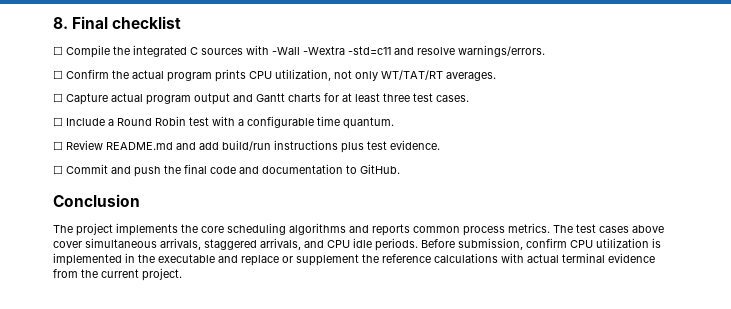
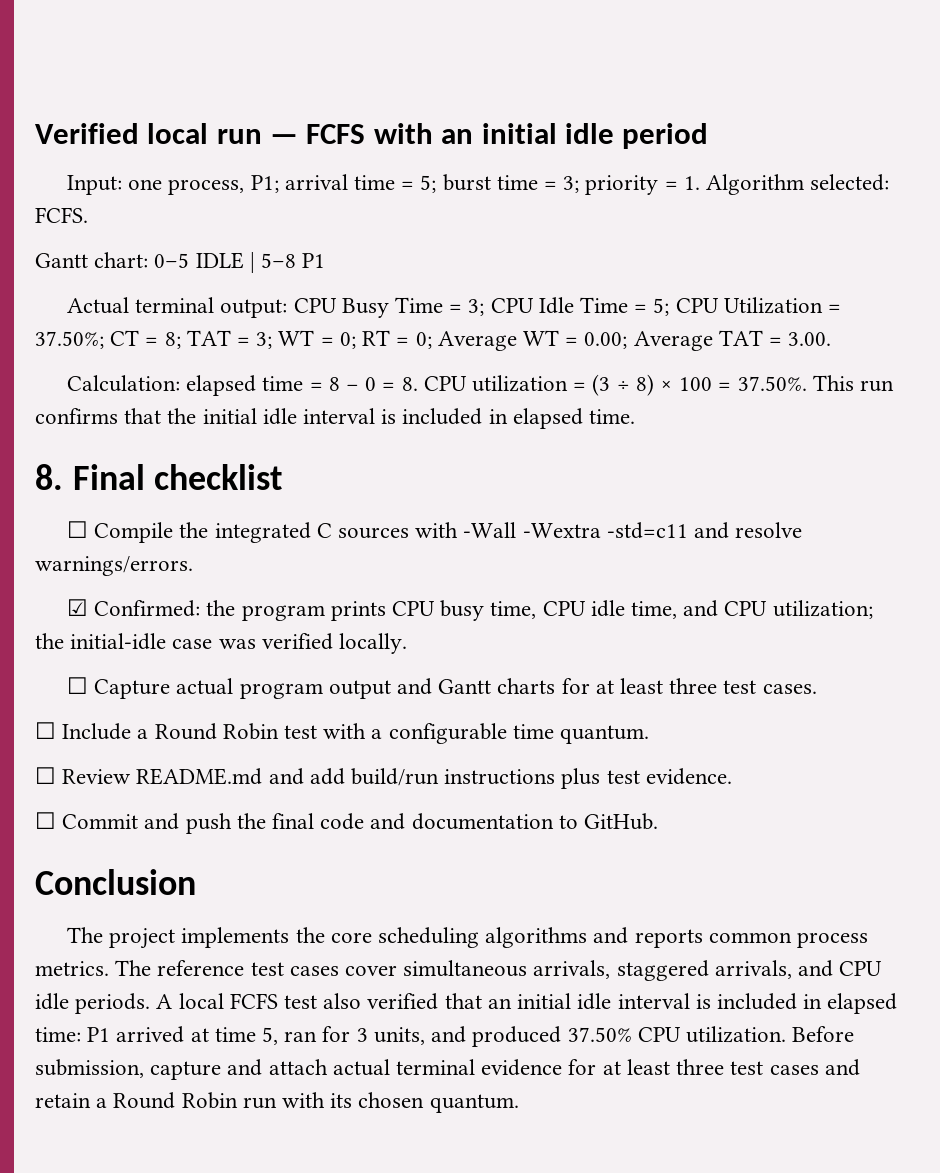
(53, 23) none -> [35,123,709,149] [66,174,890,195] [35,207,88,223] [35,252,326,273] [66,297,842,318] [35,330,832,351] [66,374,895,396] [35,408,636,429] Verified local run — FCFS with an initial idle period // Input: one process, P1; arrival time = 5; burst time = 3; priority = 1. Algorithm selected: FCFS. // Gantt chart: 0–5 IDLE | 5–8 P1 // Actual terminal output: CPU Busy Time = 3; CPU Idle Time = 5; CPU Utilization = 37.50%; CT = 8; TAT = 3; WT = 0; RT = 0; Average WT = 0.00; Average TAT = 3.00. // Calculation: elapsed time = 8 − 0 = 8. CPU utilization = (3 ÷ 8) × 100 = 37.50%. This run confirms that the initial idle interval is included in elapsed time. //
[53,69,496,82] ☐ Confirm the actual program prints CPU utilization, not only WT/TAT/RT averages. -> [66,599,873,621] [35,633,408,654] ☑ Confirmed: the program prints CPU busy time, CPU idle time, and CPU utilization; the initial-idle case was verified locally.
[576,224,664,233] test cases above -> [157,960,339,976] reference test cases
[421,238,661,250] [53,253,655,266] [53,268,182,281] Before submission, confirm CPU utilization is implemented in the executable and replace or supplement the reference calculations with actual terminal evidence from the current project. -> [156,993,898,1014] [35,1026,855,1047] [35,1059,860,1080] [35,1092,519,1113] A local FCFS test also verified that an initial idle interval is included in elapsed time: P1 arrived at time 5, ran for 3 units, and produced 37.50% CPU utilization. Before submission, capture and attach actual terminal evidence for at least three test cases and retain a Round Robin run with its chosen quantum.

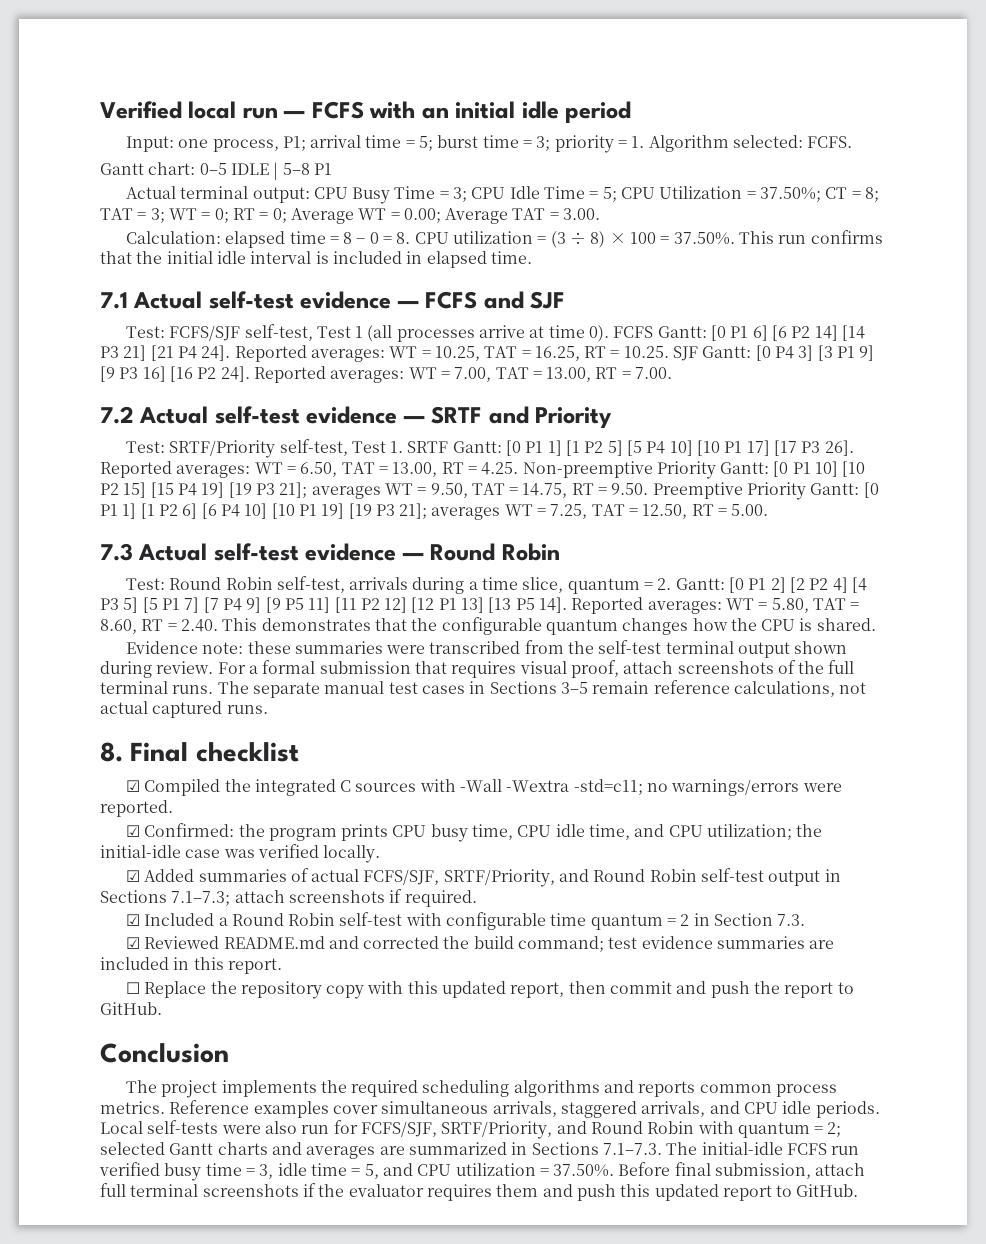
(636, 416) none -> [100,291,566,309] [125,324,865,342] [100,345,875,362] [100,366,673,383] [100,406,613,428] [125,439,854,458] [100,461,866,479] [100,482,879,500] [100,503,769,520] [100,543,560,561] [125,576,867,594] [100,597,860,614] [100,617,876,635] [125,640,848,658] [100,660,855,678] [100,680,867,698] [100,701,268,718] // 7.1 Actual self-test evidence — FCFS and SJF // Test: FCFS/SJF self-test, Test 1 (all processes arrive at time 0). FCFS Gantt: [0 P1 6] [6 P2 14] [14 P3 21] [21 P4 24]. Reported averages: WT = 10.25, TAT = 16.25, RT = 10.25. SJF Gantt: [0 P4 3] [3 P1 9] [9 P3 16] [16 P2 24]. Reported averages: WT = 7.00, TAT = 13.00, RT = 7.00. // 7.2 Actual self-test evidence — SRTF and Priority // Test: SRTF/Priority self-test, Test 1. SRTF Gantt: [0 P1 1] [1 P2 5] [5 P4 10] [10 P1 17] [17 P3 26]. Reported averages: WT = 6.50, TAT = 13.00, RT = 4.25. Non-preemptive Priority Gantt: [0 P1 10] [10 P2 15] [15 P4 19] [19 P3 21]; averages WT = 9.50, TAT = 14.75, RT = 9.50. Preemptive Priority Gantt: [0 P1 1] [1 P2 6] [6 P4 10] [10 P1 19] [19 P3 21]; averages WT = 7.25, TAT = 12.50, RT = 5.00. // 7.3 Actual self-test evidence — Round Robin // Test: Round Robin self-test, arrivals during a time slice, quantum = 2. Gantt: [0 P1 2] [2 P2 4] [4 P3 5] [5 P1 7] [7 P4 9] [9 P5 11] [11 P2 12] [12 P1 13] [13 P5 14]. Reported averages: WT = 5.80, TAT = 8.60, RT = 2.40. This demonstrates that the configurable quantum changes how the CPU is shared. // Evidence note: these summaries were transcribed from the self-test terminal output shown during review. For a formal submission that requires visual proof, attach screenshots of the full terminal runs. The separate manual test cases in Sections 3–5 remain reference calculations, not actual captured runs.
[66,521,174,543] ☐ Compile -> [125,779,221,796] ☑ Compiled
[606,522,803,539] [35,556,193,576] -std=c11 and resolve warnings/errors. -> [573,779,842,796] [100,800,173,817] -std=c11; no warnings/errors were reported.
[66,677,817,699] [35,722,650,744] [35,767,732,789] [35,812,554,834] ☐ Capture actual program output and Gantt charts for at least three test cases. // ☐ Include a Round Robin test with a configurable time quantum. // ☐ Review README.md and add build/run instructions plus test evidence. // ☐ Commit and push the final code and documentation -> [125,868,841,887] [100,889,477,907] [125,912,806,930] [125,936,835,952] [100,957,282,974] [125,981,834,999] ☑ Added summaries of actual FCFS/SJF, SRTF/Priority, and Round Robin self-test output in Sections 7.1–7.3; attach screenshots if required. // ☑ Included a Round Robin self-test with configurable time quantum = 2 in Section 7.3. // ☑ Reviewed README.md and corrected the build command; test evidence summaries are included in this report. // ☐ Replace the repository copy with this updated report, then commit and push the report
[330,932,372,943] core -> [351,1080,419,1097] required
[115,960,339,976] The reference test cases -> [169,1100,329,1118] Reference examples
[156,993,898,1014] [35,1026,855,1047] [35,1059,860,1080] [35,1092,519,1113] A local FCFS test also verified that an initial idle interval is included in elapsed time: P1 arrived at time 5, ran for 3 units, and produced 37.50% CPU utilization. Before submission, capture and attach actual terminal evidence for at least three test cases and retain a Round Robin run with its chosen quantum. -> [100,1120,842,1139] [100,1142,860,1159] [99,1162,866,1181] [100,1183,859,1201] Local self-tests were also run for FCFS/SJF, SRTF/Priority, and Round Robin with quantum = 2; selected Gantt charts and averages are summarized in Sections 7.1–7.3. The initial-idle FCFS run verified busy time = 3, idle time = 5, and CPU utilization = 37.50%. Before final submission, attach full terminal screenshots if the evaluator requires them and push this updated report to GitHub.

